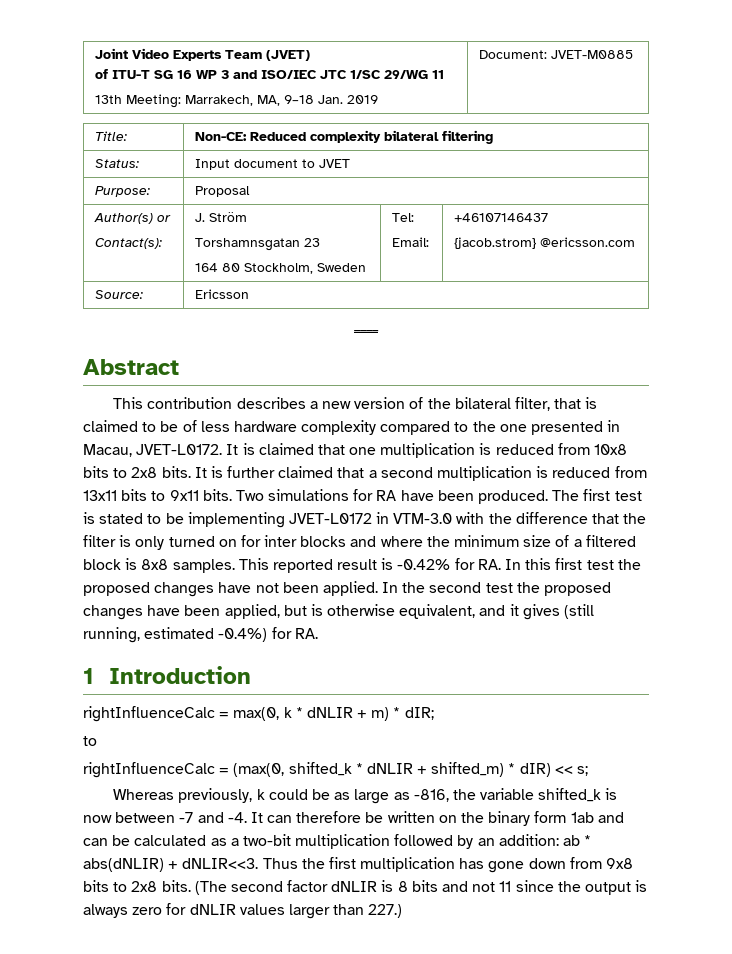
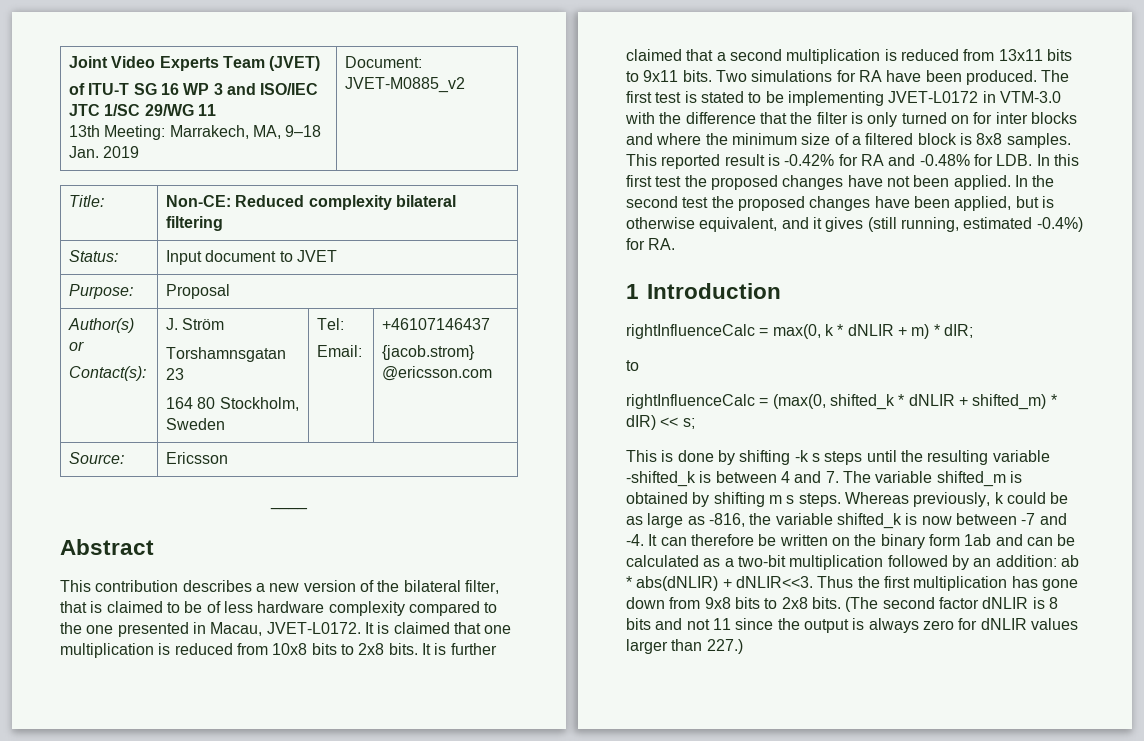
[550,50,633,59] JVET-M0885 -> [345,77,466,93] JVET-M0885_v2
[477,559,501,570] RA. -> [860,154,1033,166] RA and -0.48% for LDB.
(589, 771) none -> [626,450,1050,465] [626,471,1022,487] [626,492,841,507] This is done by shifting -k s steps until the resulting variable -shifted_k is between 4 and 7. The variable shifted_m is obtained by shifting m s steps.

